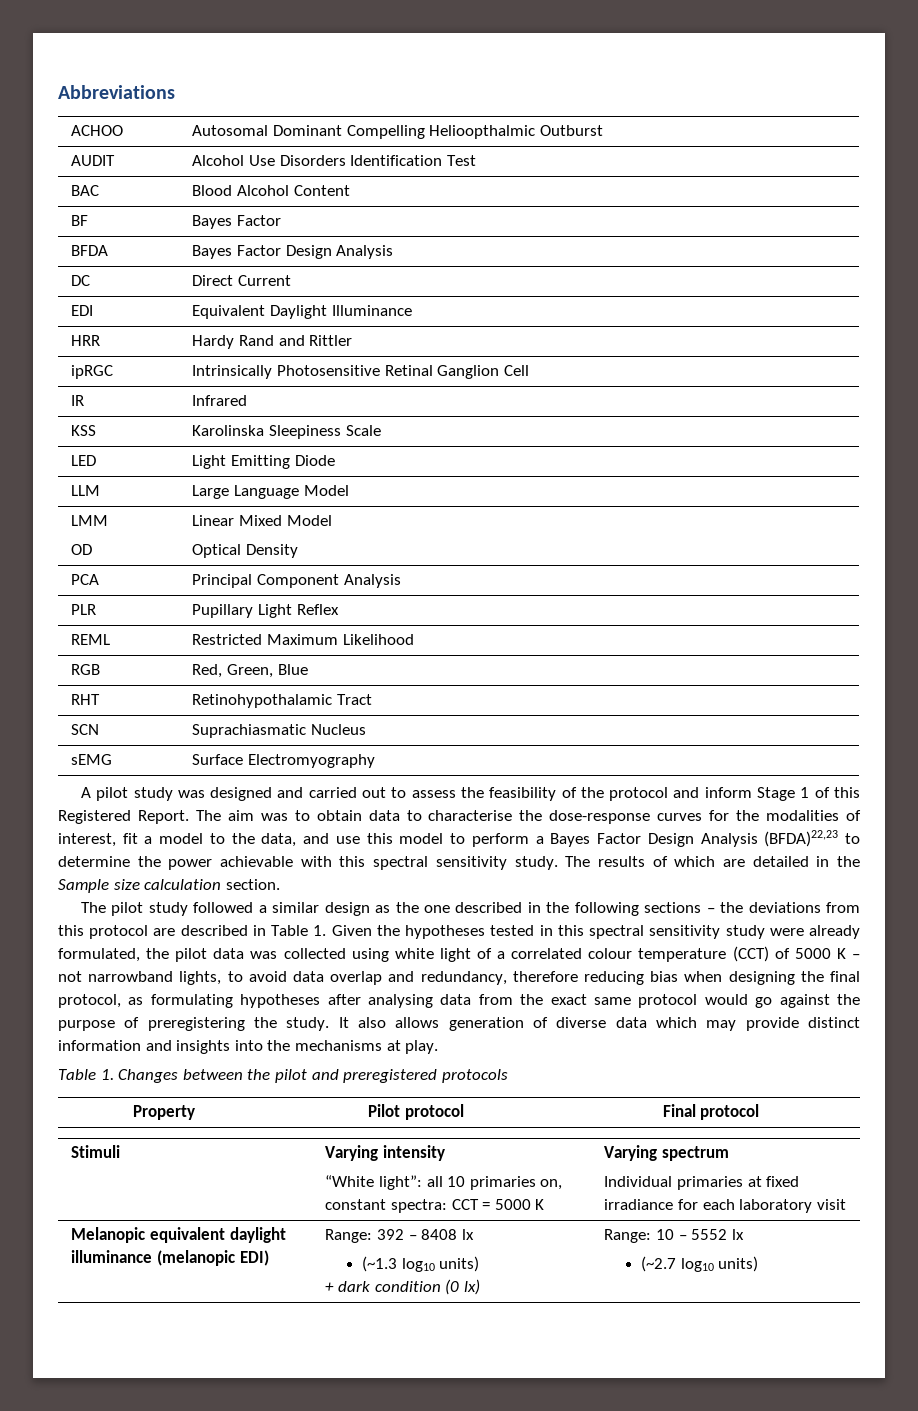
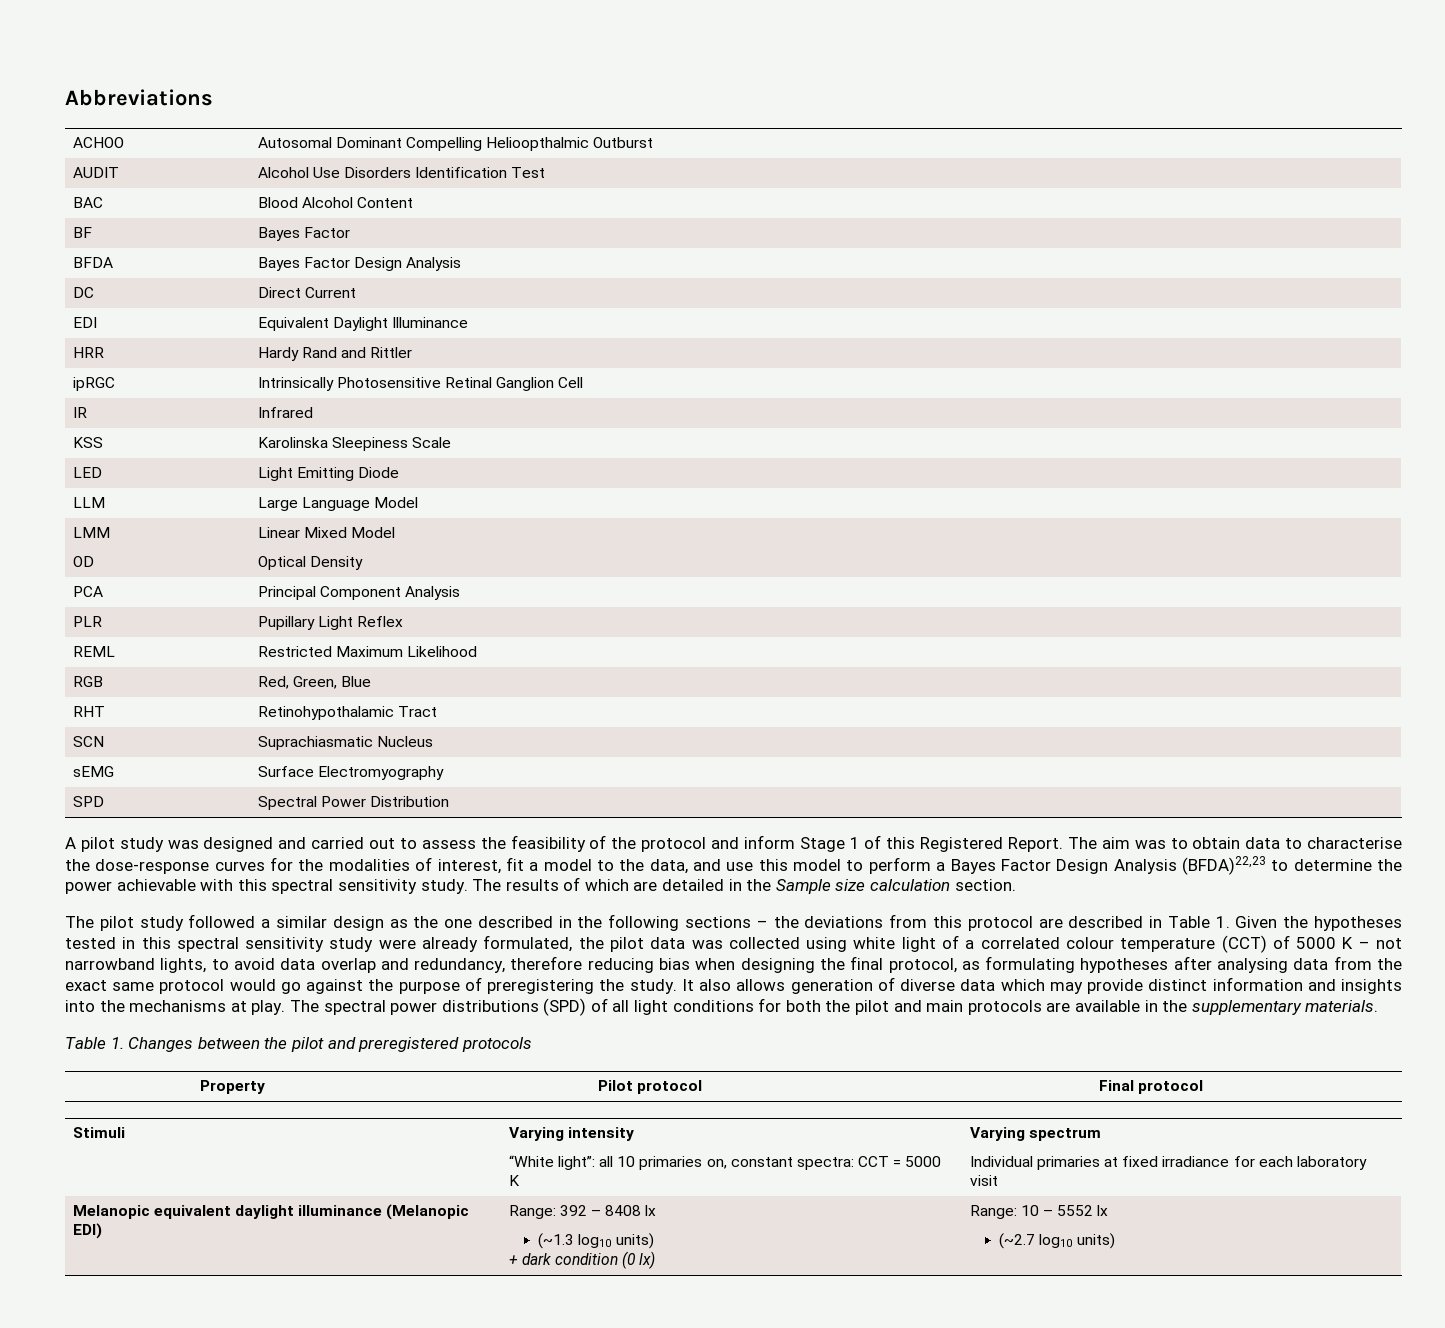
(375, 761) none -> [72,796,104,807] [257,796,449,810] // SPD | Spectral Power Distribution
(439, 1047) none -> [289,998,1379,1016] The spectral power distributions (SPD) of all light conditions for both the pilot and main protocols are available in the supplementary materials.
[156,1250,235,1266] (melanopic -> [386,1204,470,1220] (Melanopic

